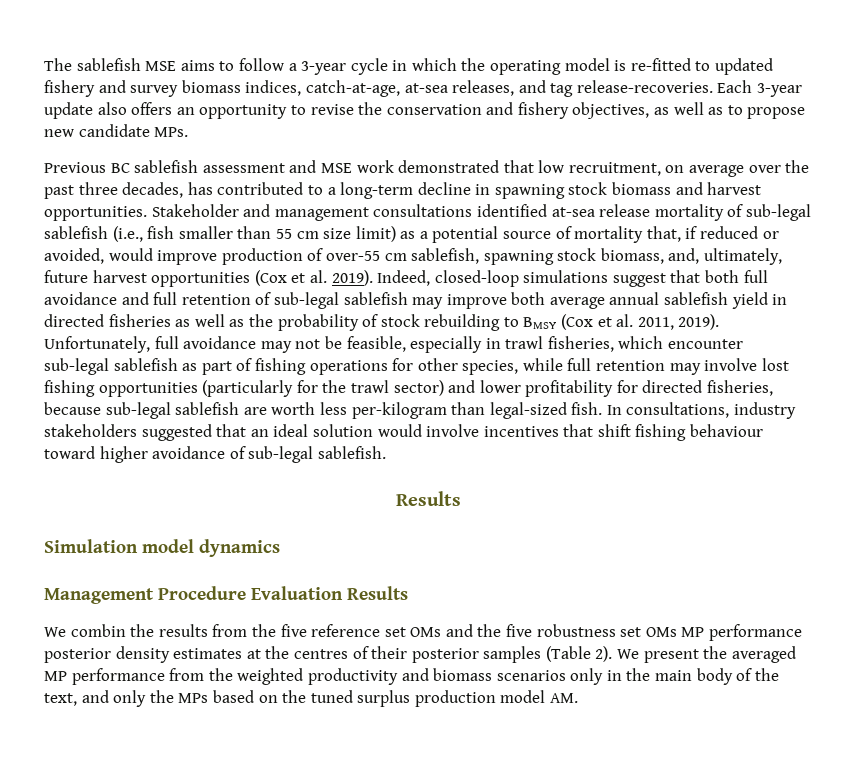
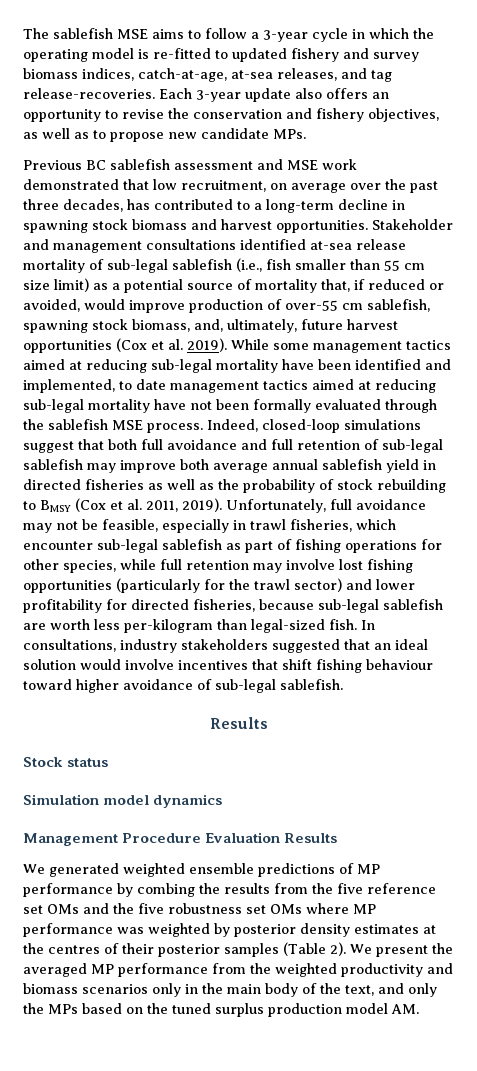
(373, 278) none -> [231,339,451,353] [23,359,451,373] [23,379,436,393] [23,399,437,413] [23,419,203,433] While some management tactics aimed at reducing sub-legal mortality have been identified and implemented, to date management tactics aimed at reducing sub-legal mortality have not been formally evaluated through the sablefish MSE process.
(461, 498) none -> [23,757,109,767] // Stock status
[70,624,126,637] combin -> [49,863,380,877] [23,883,195,897] generated weighted ensemble predictions of MP performance by combing
[681,624,803,641] MP performance -> [306,903,376,914] [23,923,230,937] where MP performance was weighted by

